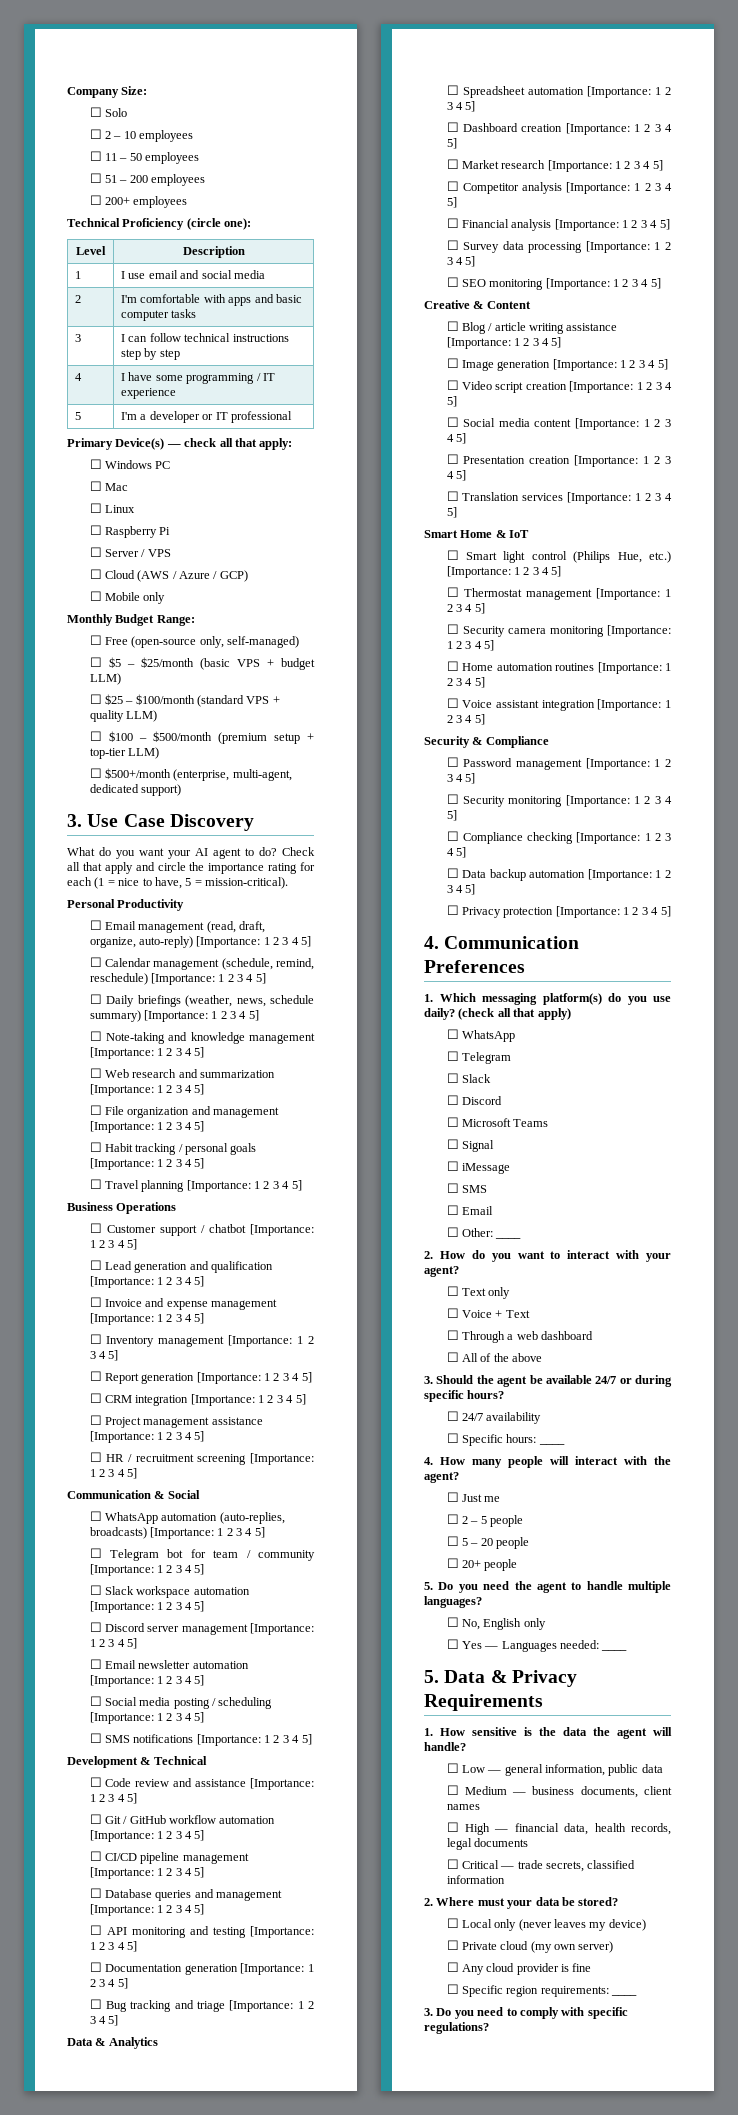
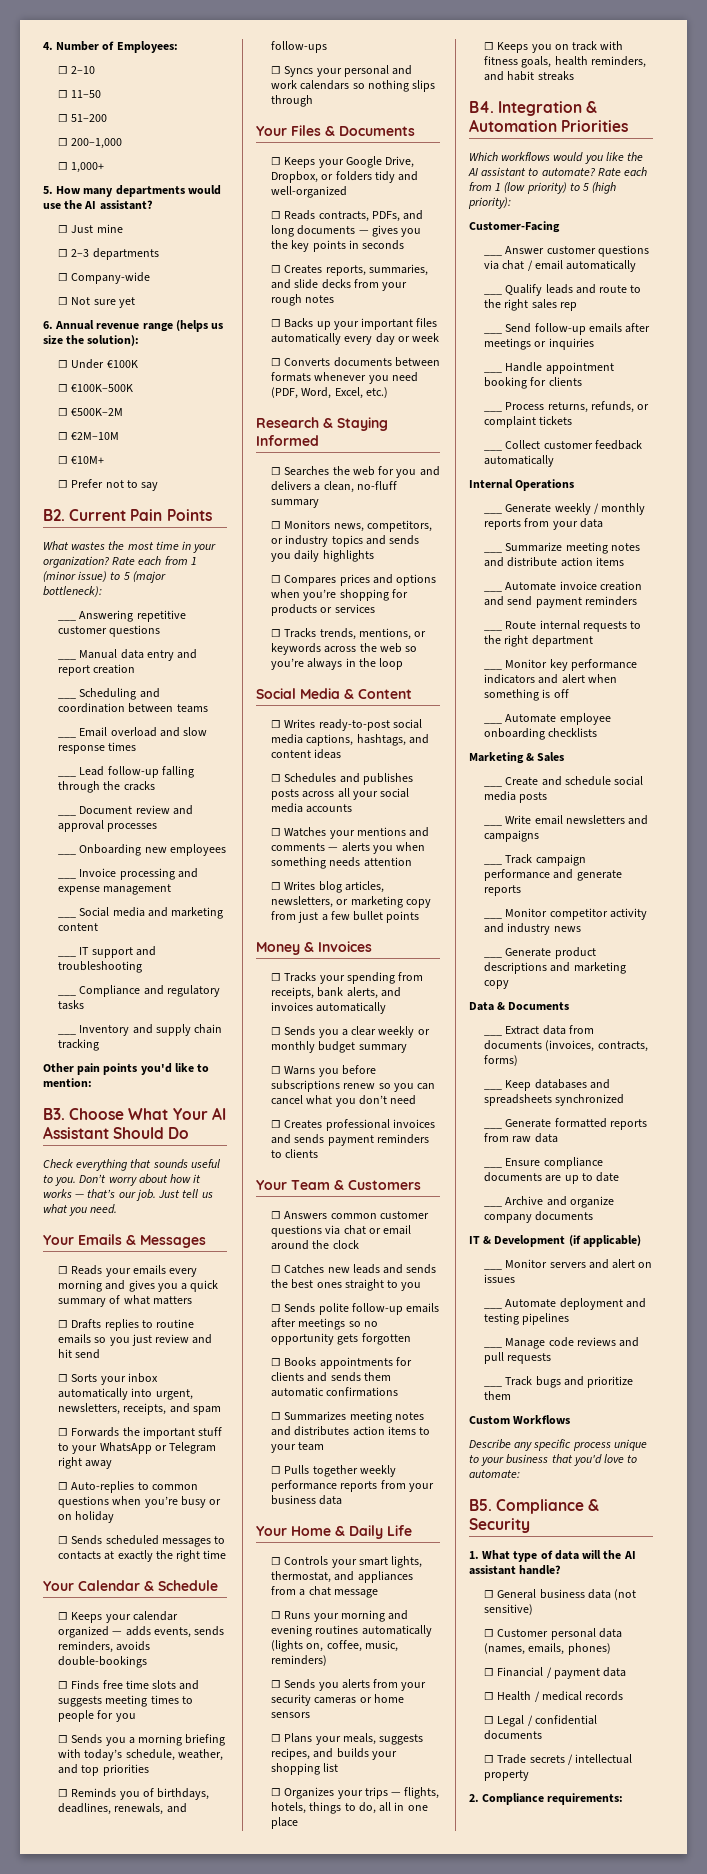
[67,86,148,98] [89,107,127,117] [89,129,193,142] [89,151,199,164] [89,173,205,186] [89,195,188,208] [67,218,252,230] [76,246,106,255] [182,246,245,258] [75,271,82,279] [121,270,265,279] [75,295,82,303] [121,294,302,306] [121,309,197,321] [75,334,82,342] [121,333,289,342] [121,348,180,360] [75,373,83,381] [121,372,275,384] [121,388,177,399] [75,412,82,420] [121,411,292,423] [67,438,293,450] [89,459,171,469] [89,481,128,491] [89,503,135,513] [89,525,171,538] [89,547,171,557] [89,569,248,582] [89,591,166,604] [67,614,195,626] [89,635,299,648] [89,657,315,670] [89,673,121,685] [89,694,280,707] [89,710,157,722] [89,731,314,744] [89,747,159,759] [89,768,292,781] [89,784,181,796] [67,814,254,831] [67,847,315,859] [67,862,315,874] [67,877,288,889] [67,899,185,911] [89,920,265,933] [89,936,312,948] [89,957,314,970] [89,973,266,985] [89,994,314,1007] [89,1010,259,1022] [89,1031,315,1044] [89,1047,205,1059] [89,1068,275,1078] [89,1084,205,1096] [89,1105,279,1118] [89,1121,205,1133] [89,1142,257,1155] [89,1158,205,1170] [89,1179,302,1192] [67,1202,177,1214] [89,1223,314,1236] [89,1239,137,1250] [89,1260,273,1273] [89,1276,205,1288] [89,1297,277,1310] [89,1313,205,1325] [89,1334,314,1347] [89,1350,119,1361] [89,1371,312,1384] [89,1393,306,1406] [89,1415,263,1428] [89,1431,205,1443] [89,1452,314,1465] [89,1468,137,1479] [67,1490,200,1499] [89,1511,285,1524] [89,1527,265,1539] [89,1548,315,1561] [89,1564,205,1576] [89,1585,250,1598] [89,1601,205,1613] [89,1622,314,1635] [89,1638,137,1649] [89,1659,249,1669] [89,1675,205,1687] [89,1696,273,1709] [89,1712,205,1724] [89,1733,312,1746] [67,1756,207,1768] [89,1777,314,1790] [89,1793,137,1804] [89,1814,276,1824] [89,1830,205,1842] [89,1851,249,1864] [89,1867,205,1879] [89,1888,282,1901] [89,1904,205,1916] [89,1925,314,1938] [89,1941,137,1952] [89,1962,314,1975] [89,1978,128,1989] [89,1999,314,2012] [89,2015,119,2026] [67,2037,158,2049] [446,85,671,98] [446,101,476,112] [446,122,672,135] [446,138,457,149] [446,159,663,172] [446,181,672,194] [446,197,457,208] [446,218,670,231] [446,240,671,253] [446,256,476,267] [446,277,661,290] [424,300,531,309] [446,321,618,334] [446,337,562,349] [446,358,668,371] [446,380,672,393] [446,396,457,407] [446,417,671,430] [446,433,466,444] [446,454,671,467] [446,470,466,481] [446,491,672,504] [446,507,457,518] [424,530,530,538] [446,550,671,563] [446,566,562,578] [446,587,671,600] [446,603,485,614] [446,624,671,637] [446,640,494,651] [446,661,671,674] [446,677,485,688] [446,698,671,711] [446,714,485,725] [424,736,549,748] [446,757,671,770] [446,773,476,784] [446,794,672,807] [446,810,457,821] [446,831,671,844] [446,847,466,858] [446,868,671,881] [446,884,476,895] [446,905,671,918] [424,936,580,949] [424,960,525,973] [424,993,671,1005] [424,1008,571,1020] [446,1029,515,1042] [446,1051,511,1064] [446,1073,491,1083] [446,1095,502,1105] [446,1117,549,1127] [446,1139,494,1152] [446,1161,510,1174] [446,1183,487,1193] [446,1205,493,1215] [446,1227,493,1237] [495,1237,522,1239] [424,1250,671,1262] [424,1266,459,1277] [446,1286,511,1299] [446,1308,530,1318] [446,1330,593,1343] [446,1352,542,1362] [424,1375,672,1387] [424,1390,505,1402] [446,1411,542,1424] [446,1433,537,1446] [538,1443,565,1445] [424,1456,671,1468] [424,1472,459,1483] [446,1492,501,1502] [446,1514,523,1527] [446,1536,529,1549] [446,1558,518,1571] [424,1581,671,1593] [424,1596,482,1608] [446,1617,546,1630] [446,1639,599,1652] [601,1649,628,1651] [424,1670,577,1687] [424,1694,543,1711] [424,1727,672,1739] [424,1742,466,1751] [446,1763,663,1776] [446,1785,672,1798] [446,1804,480,1810] [446,1822,671,1835] [446,1838,528,1850] [446,1859,636,1872] [446,1875,505,1884] [424,1897,619,1909] [446,1918,646,1931] [446,1940,614,1953] [446,1962,592,1975] [446,1984,637,1997] [424,2007,628,2019] [424,2022,489,2034] Company Size: // ☐ Solo // ☐ 2 – 10 employees // ☐ 11 – 50 employees // ☐ 51 – 200 employees // ☐ 200+ employees // Technical Proficiency (circle one): // Level | Description // 1 | I use email and social media // 2 | I'm comfortable with apps and basic computer tasks // 3 | I can follow technical instructions step by step // 4 | I have some programming / IT experience // 5 | I'm a developer or IT professional // Primary Device(s) — check all that apply: // ☐ Windows PC // ☐ Mac // ☐ Linux // ☐ Raspberry Pi // ☐ Server / VPS // ☐ Cloud (AWS / Azure / GCP) // ☐ Mobile only // Monthly Budget Range: // ☐ Free (open-source only, self-managed) // ☐ $5 – $25/month (basic VPS + budget LLM) // ☐ $25 – $100/month (standard VPS + quality LLM) // ☐ $100 – $500/month (premium setup + top-tier LLM) // ☐ $500+/month (enterprise, multi-agent, dedicated support) // 3. Use Case Discovery // What do you want your AI agent to do? Check all that apply and circle the importance rating for each (1 = nice to have, 5 = mission-critical). // Personal Productivity // ☐ Email management (read, draft, organize, auto-reply) [Importance: 1 2 3 4 5] // ☐ Calendar management (schedule, remind, reschedule) [Importance: 1 2 3 4 5] // ☐ Daily briefings (weather, news, schedule summary) [Importance: 1 2 3 4 5] // ☐ Note-taking and knowledge management [Importance: 1 2 3 4 5] // ☐ Web research and summarization [Importance: 1 2 3 4 5] // ☐ File organization and management [Importance: 1 2 3 4 5] // ☐ Habit tracking / personal goals [Importance: 1 2 3 4 5] // ☐ Travel planning [Importance: 1 2 3 4 5] // Business Operations // ☐ Customer support / chatbot [Importance: 1 2 3 4 5] // ☐ Lead generation and qualification [Importance: 1 2 3 4 5] // ☐ Invoice and expense management [Importance: 1 2 3 4 5] // ☐ Inventory management [Importance: 1 2 3 4 5] // ☐ Report generation [Importance: 1 2 3 4 5] // ☐ CRM integration [Importance: 1 2 3 4 5] // ☐ Project management assistance [Importance: 1 2 3 4 5] // ☐ HR / recruitment screening [Importance: 1 2 3 4 5] // Communication & Social // ☐ WhatsApp automation (auto-replies, broadcasts) [Importance: 1 2 3 4 5] // ☐ Telegram bot for team / community [Importance: 1 2 3 4 5] // ☐ Slack workspace automation [Importance: 1 2 3 4 5] // ☐ Discord server management [Importance: 1 2 3 4 5] // ☐ Email newsletter automation [Importance: 1 2 3 4 5] // ☐ Social media posting / scheduling [Importance: 1 2 3 4 5] // ☐ SMS notifications [Importance: 1 2 3 4 5] // Development & Technical // ☐ Code review and assistance [Importance: 1 2 3 4 5] // ☐ Git / GitHub workflow automation [Importance: 1 2 3 4 5] // ☐ CI/CD pipeline management [Importance: 1 2 3 4 5] // ☐ Database queries and management [Importance: 1 2 3 4 5] // ☐ API monitoring and testing [Importance: 1 2 3 4 5] // ☐ Documentation generation [Importance: 1 2 3 4 5] // ☐ Bug tracking and triage [Importance: 1 2 3 4 5] // Data & Analytics // ☐ Spreadsheet automation [Importance: 1 2 3 4 5] // ☐ Dashboard creation [Importance: 1 2 3 4 5] // ☐ Market research [Importance: 1 2 3 4 5] // ☐ Competitor analysis [Importance: 1 2 3 4 5] // ☐ Financial analysis [Importance: 1 2 3 4 5] // ☐ Survey data processing [Importance: 1 2 3 4 5] // ☐ SEO monitoring [Importance: 1 2 3 4 5] // Creative & Content // ☐ Blog / article writing assistance [Importance: 1 2 3 4 5] // ☐ Image generation [Importance: 1 2 3 4 5] // ☐ Video script creation [Importance: 1 2 3 4 5] // ☐ Social media content [Importance: 1 2 3 4 5] // ☐ Presentation creation [Importance: 1 2 3 4 5] // ☐ Translation services [Importance: 1 2 3 4 5] // Smart Home & IoT // ☐ Smart light control (Philips Hue, etc.) [Importance: 1 2 3 4 5] // ☐ Thermostat management [Importance: 1 2 3 4 5] // ☐ Security camera monitoring [Importance: 1 2 3 4 5] // ☐ Home automation routines [Importance: 1 2 3 4 5] // ☐ Voice assistant integration [Importance: 1 2 3 4 5] // Security & Compliance // ☐ Password management [Importance: 1 2 3 4 5] // ☐ Security monitoring [Importance: 1 2 3 4 5] // ☐ Compliance checking [Importance: 1 2 3 4 5] // ☐ Data backup automation [Importance: 1 2 3 4 5] // ☐ Privacy protection [Importance: 1 2 3 4 5] // 4. Communication Preferences // 1. Which messaging platform(s) do you use daily? (check all that apply) // ☐ WhatsApp // ☐ Telegram // ☐ Slack // ☐ Discord // ☐ Microsoft Teams // ☐ Signal // ☐ iMessage // ☐ SMS // ☐ Email // ☐ Other: ____ // 2. How do you want to interact with your agent? // ☐ Text only // ☐ Voice + Text // ☐ Through a web dashboard // ☐ All of the above // 3. Should the agent be available 24/7 or during specific hours? // ☐ 24/7 availability // ☐ Specific hours: ____ // 4. How many people will interact with the agent? // ☐ Just me // ☐ 2 – 5 people // ☐ 5 – 20 people // ☐ 20+ people // 5. Do you need the agent to handle multiple languages? // ☐ No, English only // ☐ Yes — Languages needed: ____ // 5. Data & Privacy Requirements // 1. How sensitive is the data the agent will handle? // ☐ Low — general information, public data // ☐ Medium — business documents, client names // ☐ High — financial data, health records, legal documents // ☐ Critical — trade secrets, classified information // 2. Where must your data be stored? // ☐ Local only (never leaves my device) // ☐ Private cloud (my own server) // ☐ Any cloud provider is fine // ☐ Specific region requirements: ____ // 3. Do you need to comply with specific regulations? -> [43,41,178,53] [58,66,96,74] [58,90,102,98] [58,114,108,122] [58,138,123,149] [58,162,105,173] [43,185,221,197] [43,200,153,210] [58,224,123,233] [58,248,159,260] [58,272,151,284] [58,297,135,308] [43,320,224,332] [43,335,140,346] [58,359,138,369] [58,384,134,392] [58,408,124,416] [58,432,120,440] [58,456,105,464] [58,479,159,491] [43,509,212,521] [43,541,217,553] [43,556,197,568] [43,571,166,583] [43,586,102,597] [58,610,186,622] [58,625,161,637] [58,649,198,661] [58,664,136,676] [58,688,160,700] [58,703,208,713] [58,727,208,738] [58,742,137,754] [58,766,194,778] [58,781,155,793] [58,814,77,816] [79,805,193,815] [58,820,158,832] [58,844,226,856] [58,877,77,879] [79,868,198,880] [58,884,172,895] [58,907,224,919] [58,923,99,931] [58,955,77,957] [79,946,156,958] [58,961,143,973] [58,985,220,997] [58,1000,85,1010] [58,1024,223,1036] [58,1039,100,1051] [43,1063,210,1075] [43,1078,92,1087] [43,1107,226,1120] [43,1126,190,1139] [43,1159,220,1171] [43,1174,202,1186] [43,1189,213,1201] [43,1204,118,1216] [43,1234,206,1248] [58,1265,198,1277] [58,1280,219,1292] [58,1295,192,1307] [58,1319,195,1331] [58,1334,213,1346] [58,1349,101,1359] [58,1373,158,1385] [58,1388,193,1400] [58,1403,221,1415] [58,1427,223,1439] [58,1442,217,1454] [58,1457,113,1469] [58,1481,198,1493] [58,1496,222,1508] [58,1511,115,1523] [58,1535,226,1547] [58,1550,227,1562] [43,1580,218,1591] [58,1611,178,1623] [58,1626,225,1638] [58,1641,151,1653] [58,1656,148,1668] [58,1680,200,1690] [58,1695,193,1707] [58,1710,136,1722] [58,1734,226,1746] [58,1749,223,1761] [58,1764,149,1776] [58,1788,210,1800] [58,1803,187,1815] [271,41,328,53] [271,65,413,77] [271,80,436,92] [271,95,314,107] [256,125,415,136] [271,156,415,168] [271,171,419,183] [271,186,348,198] [271,210,424,222] [271,225,422,237] [271,240,405,252] [271,264,428,276] [271,279,408,291] [271,294,335,306] [271,318,438,330] [271,333,440,345] [271,357,440,367] [271,372,418,384] [271,387,388,399] [256,417,388,431] [256,435,319,446] [271,466,440,478] [271,481,397,493] [271,499,320,508] [271,520,432,532] [271,535,420,547] [271,550,374,562] [271,574,437,586] [271,589,408,601] [271,604,375,616] [271,628,427,640] [271,643,418,655] [271,658,404,670] [256,688,412,699] [271,719,422,731] [271,734,429,746] [271,749,342,759] [271,773,413,785] [271,788,410,800] [271,803,353,813] [271,827,430,839] [271,842,426,854] [271,857,412,869] [271,881,384,893] [271,896,431,908] [271,911,420,923] [256,941,372,955] [271,972,424,984] [271,987,401,999] [271,1002,387,1014] [271,1026,430,1038] [271,1041,407,1053] [271,1065,376,1077] [271,1080,436,1092] [271,1095,417,1107] [271,1119,435,1131] [271,1134,429,1146] [271,1149,319,1158] [256,1180,421,1190] [271,1211,429,1219] [271,1225,412,1237] [271,1240,359,1250] [271,1264,437,1274] [271,1279,422,1291] [271,1303,440,1315] [271,1318,378,1330] [271,1333,411,1345] [271,1357,412,1369] [271,1372,391,1382] [271,1387,399,1397] [271,1411,424,1423] [271,1426,431,1436] [271,1442,325,1453] [271,1465,396,1477] [271,1480,434,1492] [271,1495,343,1505] [256,1525,412,1539] [271,1556,423,1568] [271,1571,413,1583] [271,1586,378,1598] [271,1610,409,1622] [271,1625,432,1637] [271,1640,398,1652] [271,1655,328,1666] [271,1679,427,1691] [271,1694,404,1706] [271,1712,311,1718] [271,1733,424,1745] [271,1748,397,1760] [271,1763,339,1775] [271,1787,440,1799] [271,1802,428,1814] [271,1817,299,1829] [484,41,624,53] [484,56,646,68] [484,71,574,81] [469,101,598,116] [469,119,629,132] [469,152,644,164] [468,167,648,176] [469,182,617,194] [468,197,511,209] [469,221,560,233] [484,254,503,256] [505,245,649,257] [484,260,637,272] [484,284,642,296] [484,299,577,311] [484,323,651,335] [484,338,594,350] [484,362,614,374] [484,377,582,389] [484,410,503,412] [505,401,650,413] [484,416,573,428] [484,449,503,451] [505,440,642,450] [484,455,555,467] [469,479,575,491] [484,503,646,515] [484,518,603,530] [484,542,640,554] [484,557,624,567] [484,581,642,592] [484,596,637,608] [484,629,503,631] [505,620,642,632] [484,635,593,647] [484,668,503,670] [505,659,637,671] [484,674,617,684] [484,689,569,701] [484,713,611,725] [484,728,598,740] [469,752,565,764] [484,776,644,787] [484,791,548,803] [484,824,503,826] [505,815,649,825] [484,830,540,842] [484,854,586,866] [484,869,622,881] [484,885,522,896] [484,917,503,919] [505,908,647,920] [484,923,581,935] [484,947,596,959] [484,962,626,974] [484,980,510,989] [469,1002,570,1011] [484,1025,594,1036] [484,1040,648,1052] [484,1055,519,1066] [484,1079,610,1091] [484,1094,625,1106] [484,1118,647,1130] [484,1133,558,1143] [484,1166,503,1168] [505,1157,603,1169] [484,1172,620,1184] [484,1205,503,1207] [505,1196,614,1208] [484,1211,594,1223] [469,1235,641,1247] [484,1268,503,1270] [505,1259,653,1269] [484,1274,516,1283] [484,1298,646,1310] [484,1313,570,1325] [484,1337,640,1349] [484,1352,552,1364] [484,1376,634,1388] [484,1391,512,1400] [469,1415,571,1424] [469,1439,647,1451] [469,1454,638,1466] [469,1470,520,1478] [469,1499,600,1514] [469,1518,530,1533] [469,1550,636,1562] [469,1565,562,1575] [484,1589,637,1600] [484,1604,534,1615] [484,1628,622,1640] [484,1643,611,1655] [484,1667,627,1679] [484,1691,624,1702] [484,1715,597,1727] [484,1730,543,1740] [484,1754,633,1765] [484,1770,530,1781] [469,1793,624,1805] 4. Number of Employees: // ☐ 2–10 // ☐ 11–50 // ☐ 51–200 // ☐ 200–1,000 // ☐ 1,000+ // 5. How many departments would use the AI assistant? // ☐ Just mine // ☐ 2–3 departments // ☐ Company-wide // ☐ Not sure yet // 6. Annual revenue range (helps us size the solution): // ☐ Under €100K // ☐ €100K–500K // ☐ €500K–2M // ☐ €2M–10M // ☐ €10M+ // ☐ Prefer not to say // B2. Current Pain Points // What wastes the most time in your organization? Rate each from 1 (minor issue) to 5 (major bottleneck): // ___ Answering repetitive customer questions // ___ Manual data entry and report creation // ___ Scheduling and coordination between teams // ___ Email overload and slow response times // ___ Lead follow-up falling through the cracks // ___ Document review and approval processes // ___ Onboarding new employees // ___ Invoice processing and expense management // ___ Social media and marketing content // ___ IT support and troubleshooting // ___ Compliance and regulatory tasks // ___ Inventory and supply chain tracking // Other pain points you'd like to mention: // B3. Choose What Your AI Assistant Should Do // Check everything that sounds useful to you. Don’t worry about how it works — that’s our job. Just tell us what you need. // Your Emails & Messages // ☐ Reads your emails every morning and gives you a quick summary of what matters // ☐ Drafts replies to routine emails so you just review and hit send // ☐ Sorts your inbox automatically into urgent, newsletters, receipts, and spam // ☐ Forwards the important stuff to your WhatsApp or Telegram right away // ☐ Auto-replies to common questions when you’re busy or on holiday // ☐ Sends scheduled messages to contacts at exactly the right time // Your Calendar & Schedule // ☐ Keeps your calendar organized — adds events, sends reminders, avoids double-bookings // ☐ Finds free time slots and suggests meeting times to people for you // ☐ Sends you a morning briefing with today’s schedule, weather, and top priorities // ☐ Reminds you of birthdays, deadlines, renewals, and follow-ups // ☐ Syncs your personal and work calendars so nothing slips through // Your Files & Documents // ☐ Keeps your Google Drive, Dropbox, or folders tidy and well-organized // ☐ Reads contracts, PDFs, and long documents — gives you the key points in seconds // ☐ Creates reports, summaries, and slide decks from your rough notes // ☐ Backs up your important files automatically every day or week // ☐ Converts documents between formats whenever you need (PDF, Word, Excel, etc.) // Research & Staying Informed // ☐ Searches the web for you and delivers a clean, no-fluff summary // ☐ Monitors news, competitors, or industry topics and sends you daily highlights // ☐ Compares prices and options when you’re shopping for products or services // ☐ Tracks trends, mentions, or keywords across the web so you’re always in the loop // Social Media & Content // ☐ Writes ready-to-post social media captions, hashtags, and content ideas // ☐ Schedules and publishes posts across all your social media accounts // ☐ Watches your mentions and comments — alerts you when something needs attention // ☐ Writes blog articles, newsletters, or marketing copy from just a few bullet points // Money & Invoices // ☐ Tracks your spending from receipts, bank alerts, and invoices automatically // ☐ Sends you a clear weekly or monthly budget summary // ☐ Warns you before subscriptions renew so you can cancel what you don’t need // ☐ Creates professional invoices and sends payment reminders to clients // Your Team & Customers // ☐ Answers common customer questions via chat or email around the clock // ☐ Catches new leads and sends the best ones straight to you // ☐ Sends polite follow-up emails after meetings so no opportunity gets forgotten // ☐ Books appointments for clients and sends them automatic confirmations // ☐ Summarizes meeting notes and distributes action items to your team // ☐ Pulls together weekly performance reports from your business data // Your Home & Daily Life // ☐ Controls your smart lights, thermostat, and appliances from a chat message // ☐ Runs your morning and evening routines automatically (lights on, coffee, music, reminders) // ☐ Sends you alerts from your security cameras or home sensors // ☐ Plans your meals, suggests recipes, and builds your shopping list // ☐ Organizes your trips — flights, hotels, things to do, all in one place // ☐ Keeps you on track with fitness goals, health reminders, and habit streaks // B4. Integration & Automation Priorities // Which workflows would you like the AI assistant to automate? Rate each from 1 (low priority) to 5 (high priority): // Customer-Facing // ___ Answer customer questions via chat / email automatically // ___ Qualify leads and route to the right sales rep // ___ Send follow-up emails after meetings or inquiries // ___ Handle appointment booking for clients // ___ Process returns, refunds, or complaint tickets // ___ Collect customer feedback automatically // Internal Operations // ___ Generate weekly / monthly reports from your data // ___ Summarize meeting notes and distribute action items // ___ Automate invoice creation and send payment reminders // ___ Route internal requests to the right department // ___ Monitor key performance indicators and alert when something is off // ___ Automate employee onboarding checklists // Marketing & Sales // ___ Create and schedule social media posts // ___ Write email newsletters and campaigns // ___ Track campaign performance and generate reports // ___ Monitor competitor activity and industry news // ___ Generate product descriptions and marketing copy // Data & Documents // ___ Extract data from documents (invoices, contracts, forms) // ___ Keep databases and spreadsheets synchronized // ___ Generate formatted reports from raw data // ___ Ensure compliance documents are up to date // ___ Archive and organize company documents // IT & Development (if applicable) // ___ Monitor servers and alert on issues // ___ Automate deployment and testing pipelines // ___ Manage code reviews and pull requests // ___ Track bugs and prioritize them // Custom Workflows // Describe any specific process unique to your business that you'd love to automate: // B5. Compliance & Security // 1. What type of data will the AI assistant handle? // ☐ General business data (not sensitive) // ☐ Customer personal data (names, emails, phones) // ☐ Financial / payment data // ☐ Health / medical records // ☐ Legal / confidential documents // ☐ Trade secrets / intellectual property // 2. Compliance requirements:

